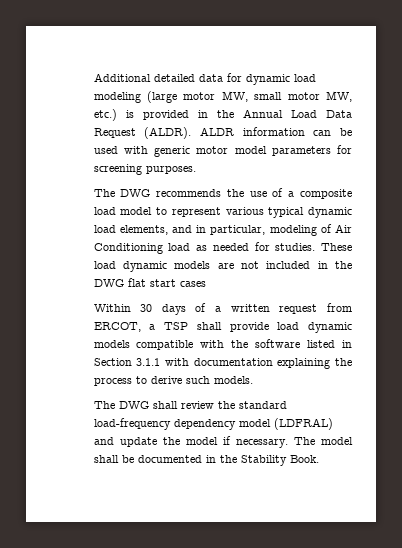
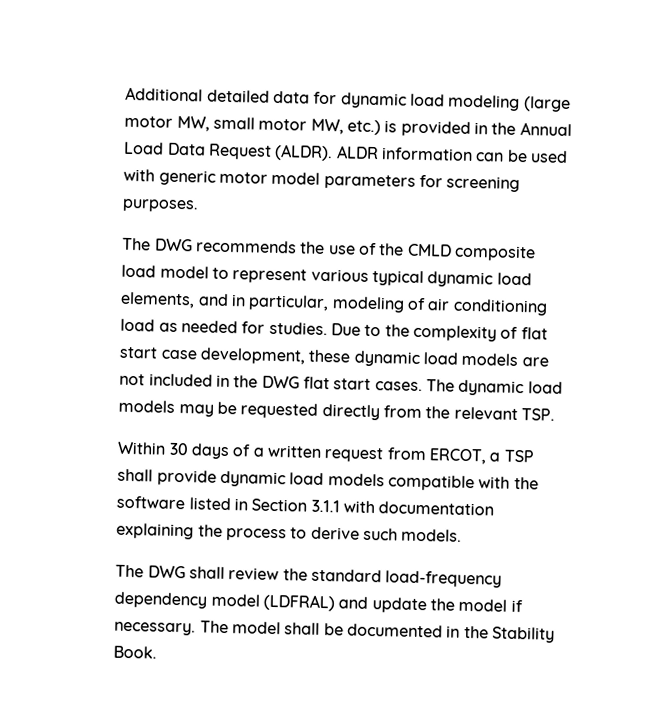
[288,191,295,197] a -> [378,243,452,257] the CMLD
[335,224,352,233] [93,243,163,254] Air Conditioning -> [427,298,548,316] air conditioning
[321,243,352,251] [93,261,167,272] These load dynamic -> [331,323,548,342] [119,346,459,367] Due to the complexity of flat start case development, these dynamic load
[179,281,206,287] cases -> [374,379,563,397] [118,399,555,421] cases. The dynamic load models may be requested directly from the relevant TSP.
[277,322,352,333] load dynamic -> [220,470,325,488] dynamic load

